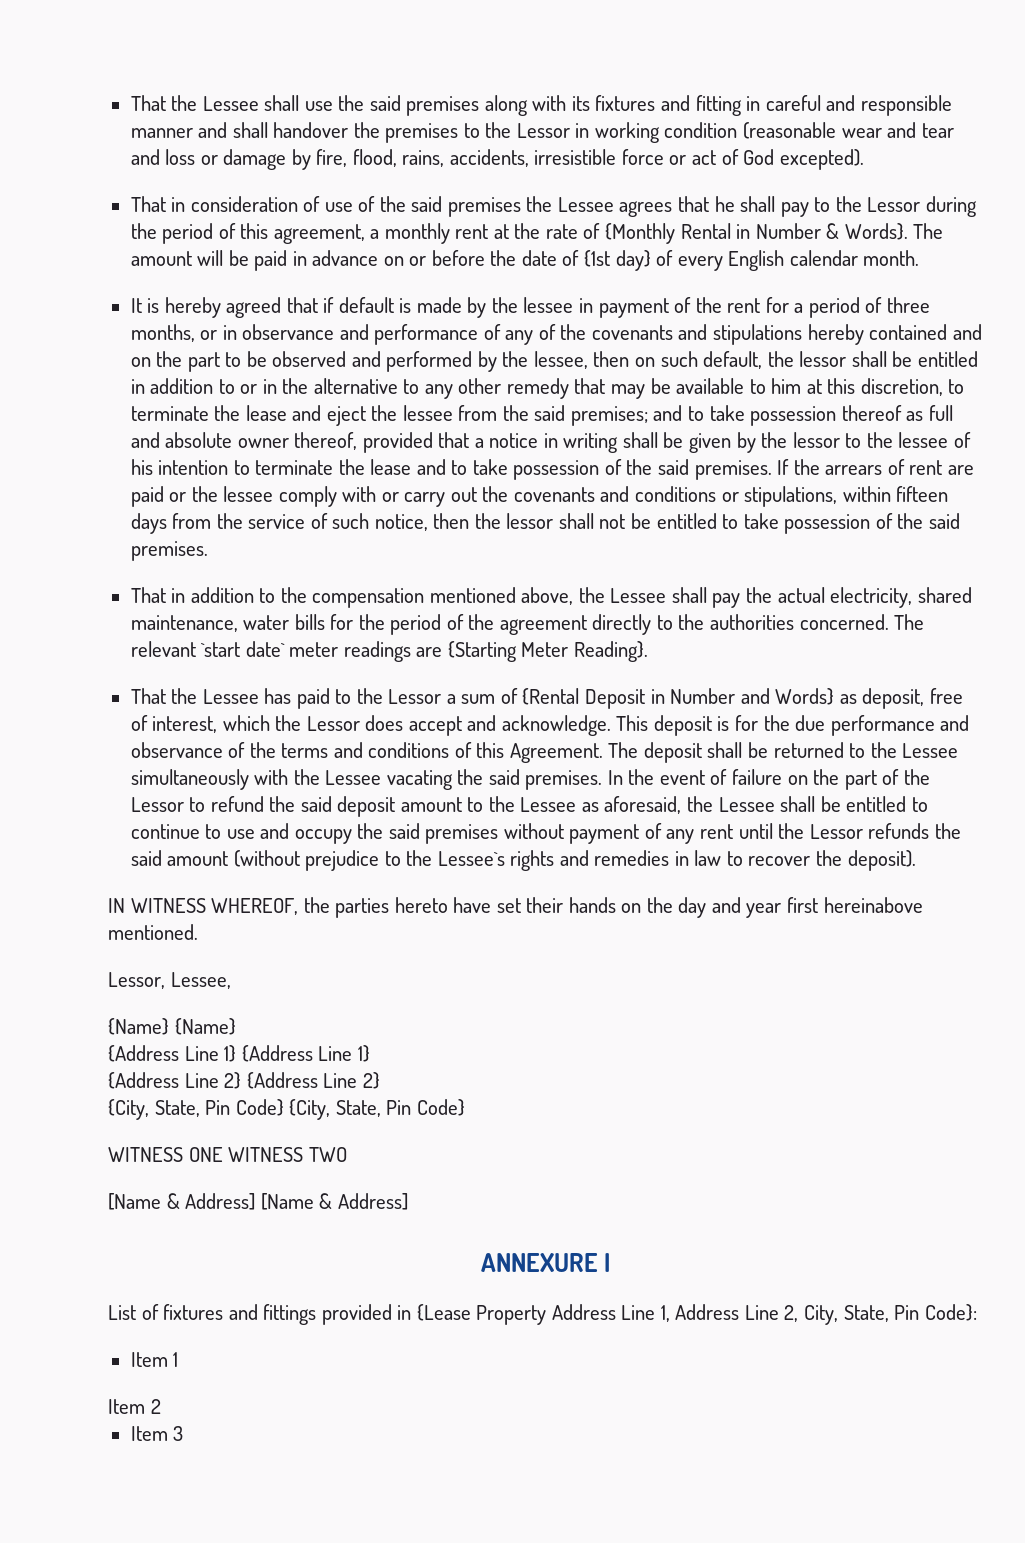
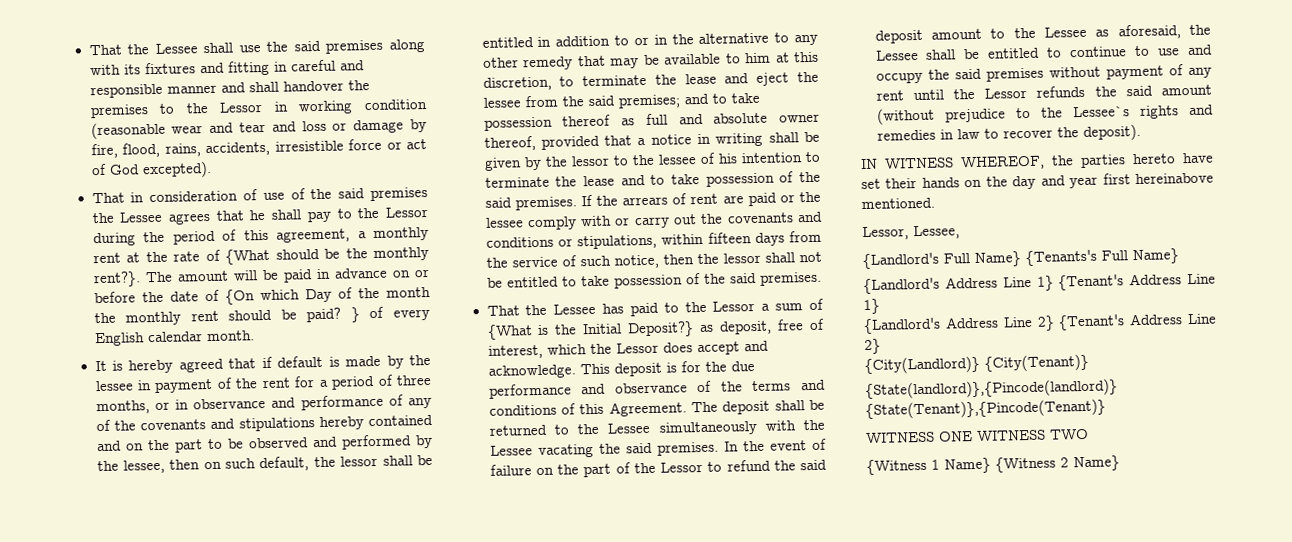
[604,223,908,244] {Monthly Rental in Number & Words}. -> [225,246,429,265] [92,271,141,288] {What should be the monthly rent?}.
[583,250,651,271] {1st day} -> [224,286,431,305] [93,307,360,326] {On which Day of the month the monthly rent should be paid? }
[130,587,972,608] [130,614,925,635] [130,641,648,662] // That in addition to the compensation mentioned above, the Lessee shall pay the actual electricity, shared maintenance, water bills for the period of the agreement directly to the authorities concerned. The relevant `start date` meter readings are {Starting Meter Reading}. -> (822, 278) none
[522,688,835,709] {Rental Deposit in Number and Words} -> [486,321,695,340] {What is the Initial Deposit?}
[108,1018,236,1035] [108,1045,370,1062] [108,1072,380,1089] [108,1099,465,1120] [108,1147,347,1162] [108,1193,408,1210] [480,1253,611,1272] [108,1304,977,1325] [130,1352,179,1367] [108,1399,145,1414] {Name} {Name} // {Address Line 1} {Address Line 1} // {Address Line 2} {Address Line 2} // {City, State, Pin Code} {City, State, Pin Code} // WITNESS ONE WITNESS TWO // [Name & Address] [Name & Address] // ANNEXURE I // List of fixtures and fittings provided in {Lease Property Address Line 1, Address Line 2, City, State, Pin Code}: // Item 1 // Item -> [862,248,1179,270] [863,273,1216,295] [863,298,880,315] [863,313,1217,335] [864,338,881,355] [864,353,1089,375] [865,378,1118,400] [865,398,1106,419] [866,428,1089,443] [866,456,1056,475] {Landlord's Full Name} {Tenants's Full Name} // {Landlord's Address Line 1} {Tenant's Address Line 1} // {Landlord's Address Line 2} {Tenant's Address Line 2} // {City(Landlord)} {City(Tenant)} // {State(landlord)},{Pincode(landlord)} {State(Tenant)},{Pincode(Tenant)} // WITNESS ONE WITNESS TWO // {Witness 1 Name} {Witness
[130,1426,184,1441] // Item 3 -> [1073,455,1120,472] Name}

